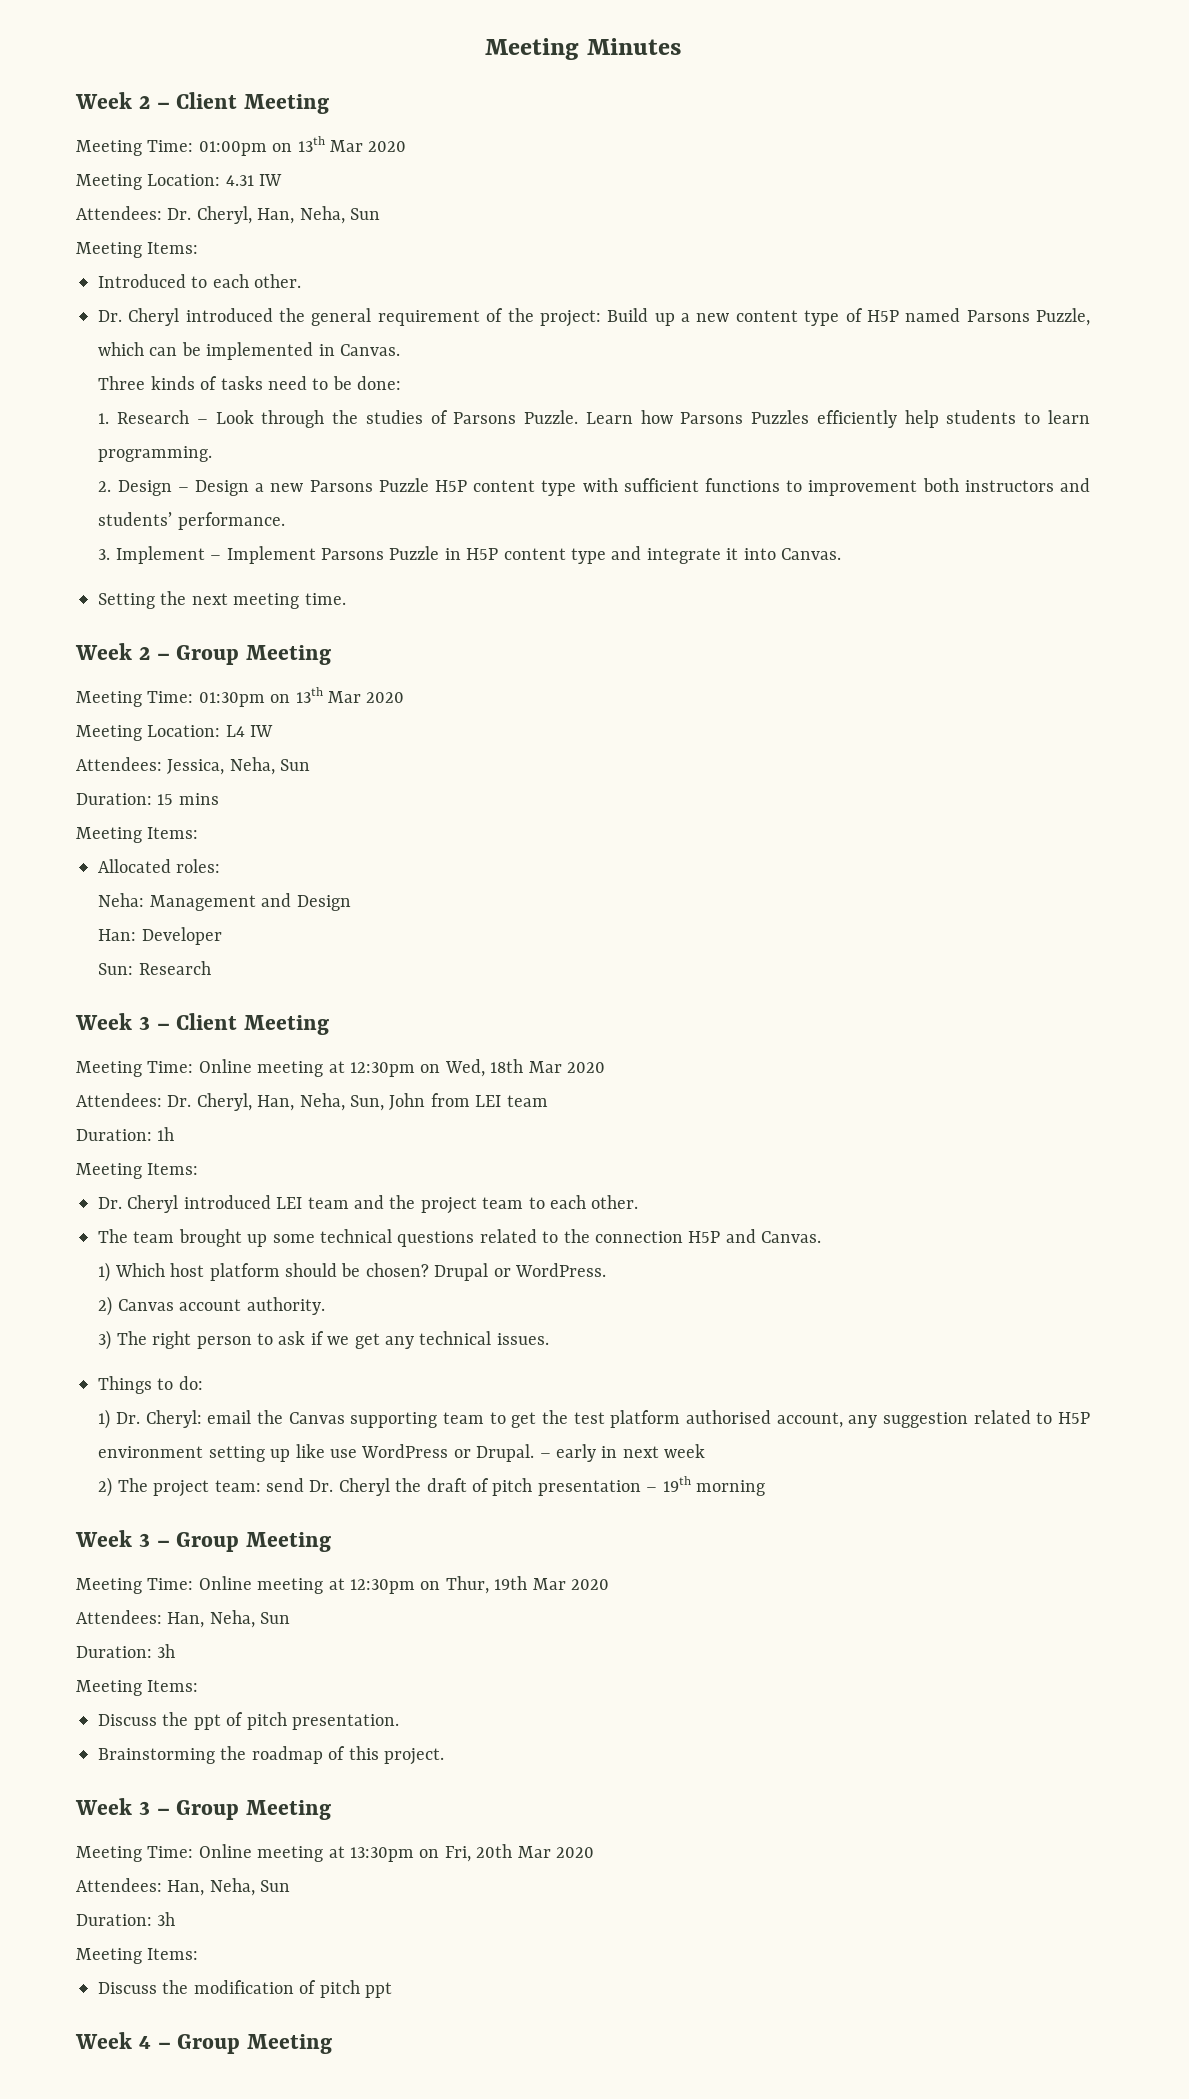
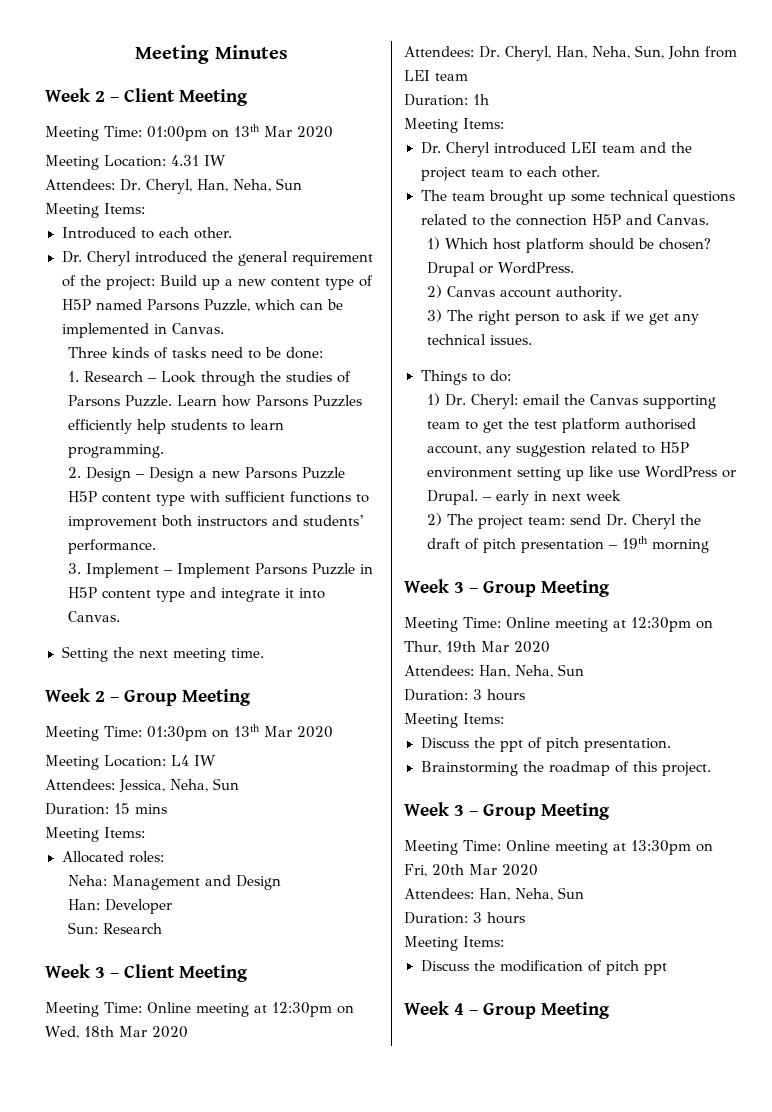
[157,1644,176,1658] 3h -> [473,689,525,701] 3 hours
[157,1912,176,1926] 3h -> [473,912,525,924] 3 hours

